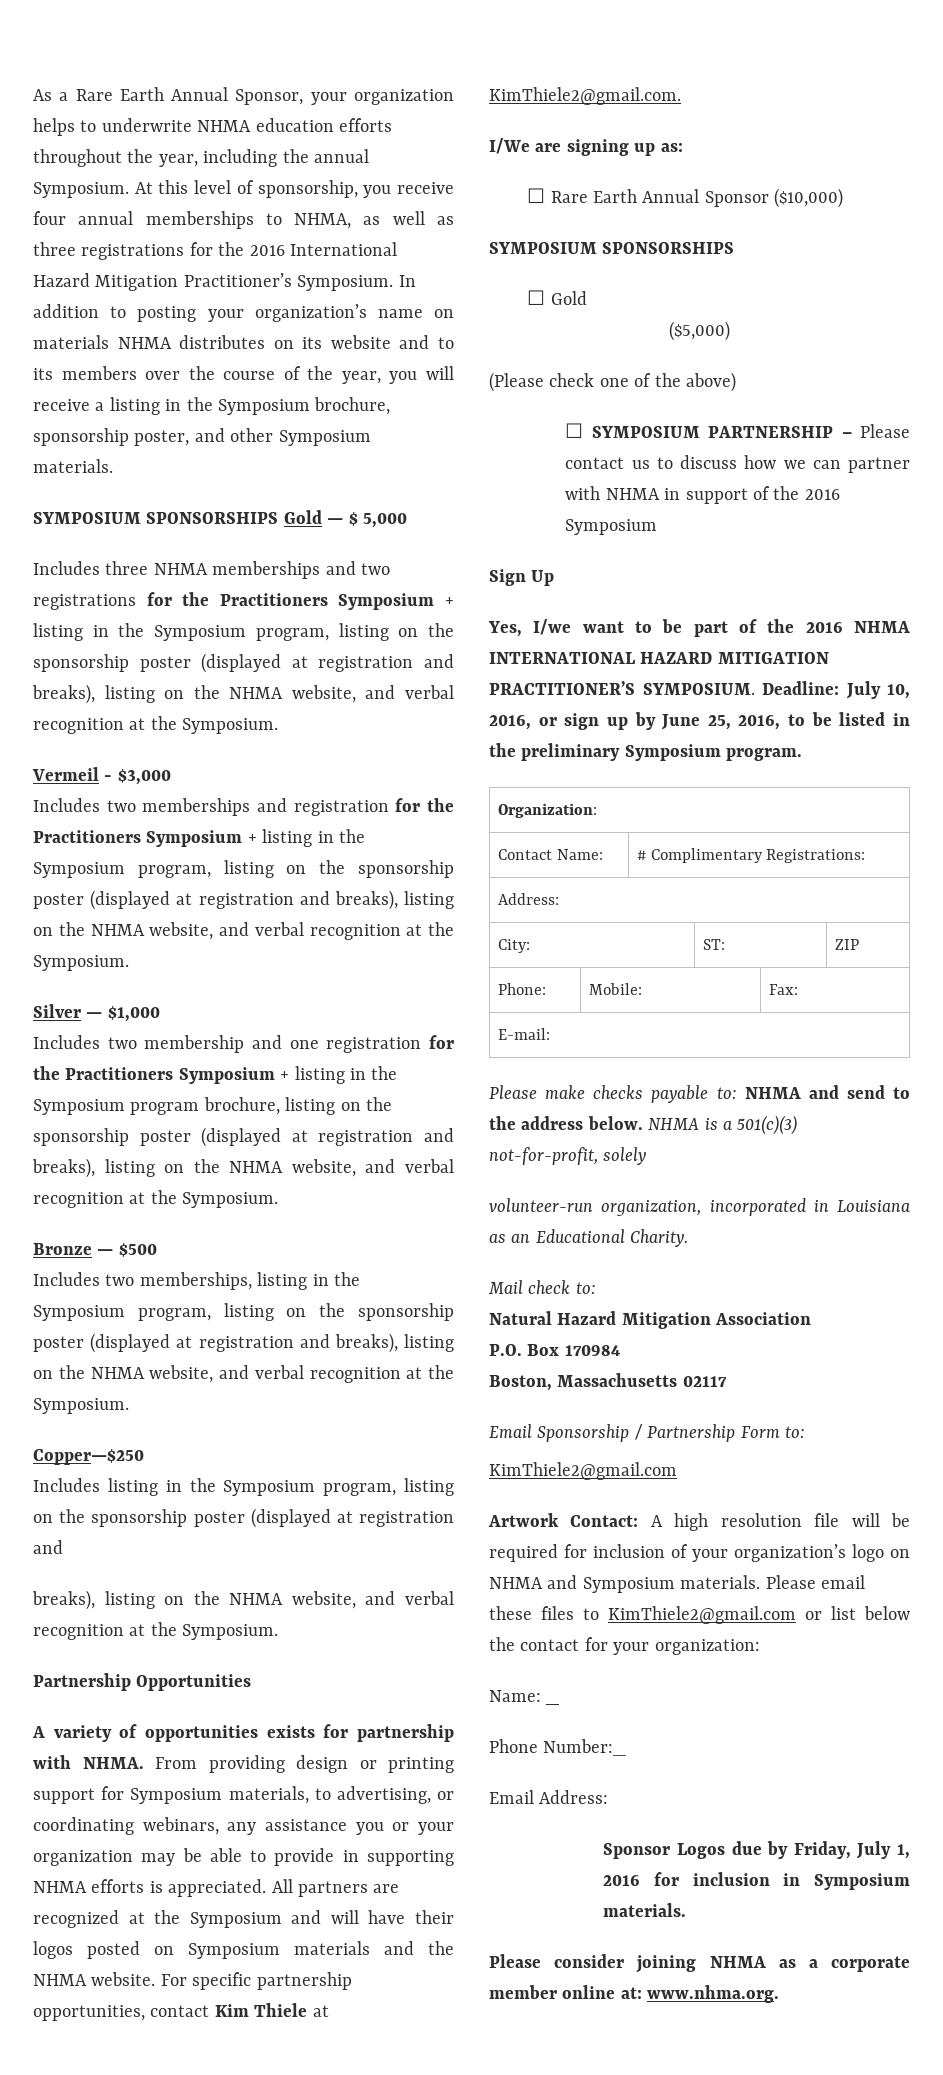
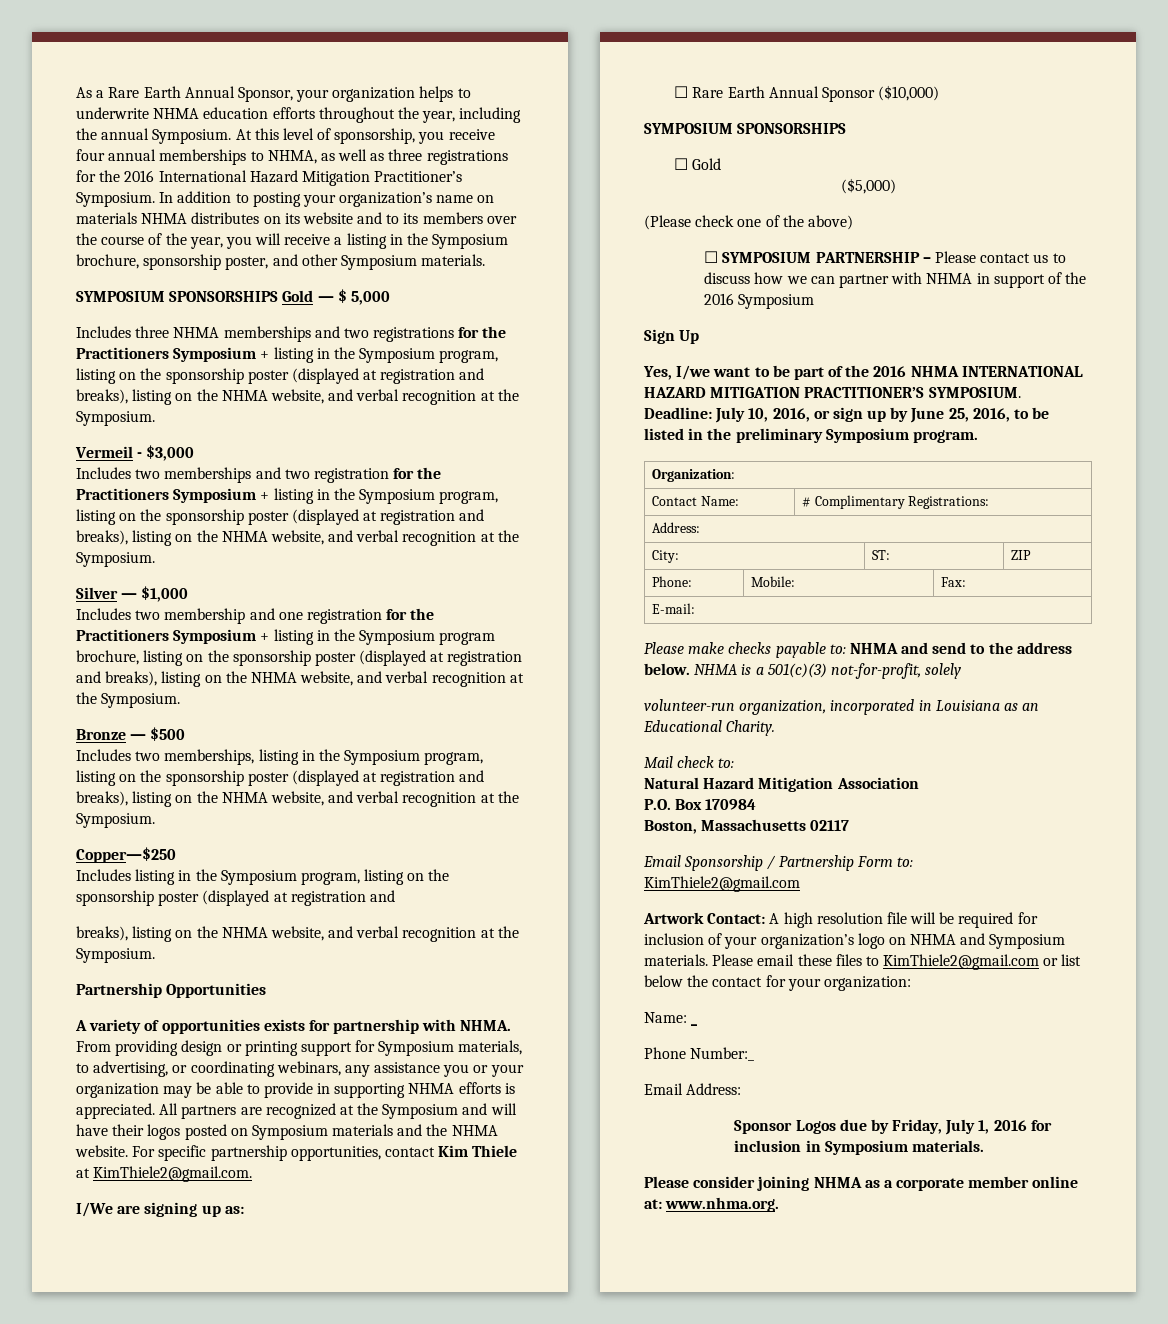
(287, 805) none -> [284,469,310,479] two

